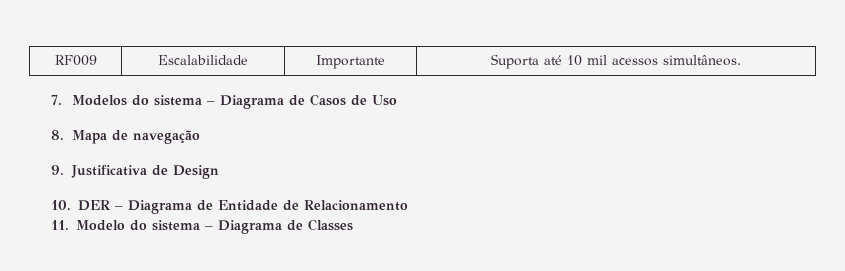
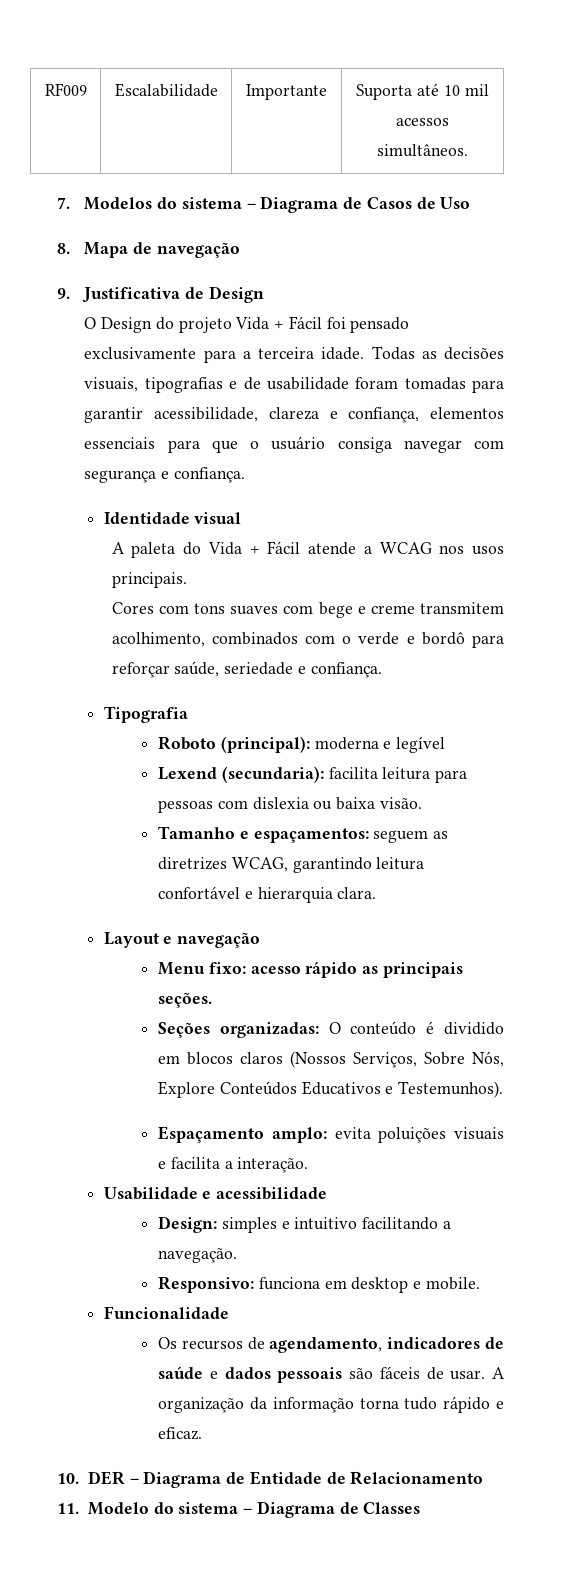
(220, 172) none -> [84,316,410,333] [84,346,504,363] [84,377,504,393] [84,407,504,423] [84,436,504,453] [84,467,245,483] [103,512,242,524] [111,541,504,558] [111,572,187,588] [111,602,504,618] [111,632,505,648] [111,661,382,678] [103,706,188,723] [158,736,446,753] [158,766,468,783] [158,797,422,813] [158,826,449,843] [158,857,425,873] [158,886,377,903] [103,932,261,948] [158,961,463,978] [158,992,213,1008] [158,1021,504,1038] [158,1051,504,1068] [158,1081,504,1098] [158,1126,504,1143] [158,1157,309,1173] [103,1187,328,1200] [158,1216,451,1233] [158,1248,238,1263] [158,1276,480,1293] [103,1306,229,1319] [158,1337,504,1353] [158,1366,506,1383] [158,1396,505,1413] [158,1427,203,1440] // O Design do projeto Vida + Fácil foi pensado exclusivamente para a terceira idade. Todas as decisões visuais, tipografias e de usabilidade foram tomadas para garantir acessibilidade, clareza e confiança, elementos essenciais para que o usuário consiga navegar com segurança e confiança. // Identidade visual // A paleta do Vida + Fácil atende a WCAG nos usos principais. // Cores com tons suaves com bege e creme transmitem acolhimento, combinados com o verde e bordô para reforçar saúde, seriedade e confiança. // Tipografia // Roboto (principal): moderna e legível // Lexend (secundaria): facilita leitura para pessoas com dislexia ou baixa visão. // Tamanho e espaçamentos: seguem as diretrizes WCAG, garantindo leitura confortável e hierarquia clara. // Layout e navegação // Menu fixo: acesso rápido as principais seções. // Seções organizadas: O conteúdo é dividido em blocos claros (Nossos Serviços, Sobre Nós, Explore Conteúdos Educativos e Testemunhos). // Espaçamento amplo: evita poluições visuais e facilita a interação. // Usabilidade e acessibilidade // Design: simples e intuitivo facilitando a navegação. // Responsivo: funciona em desktop e mobile. // Funcionalidade // Os recursos de agendamento, indicadores de saúde e dados pessoais são fáceis de usar. A organização da informação torna tudo rápido e eficaz.

